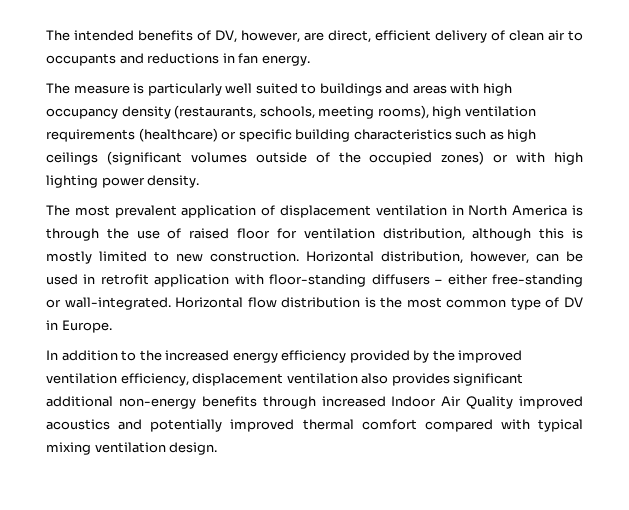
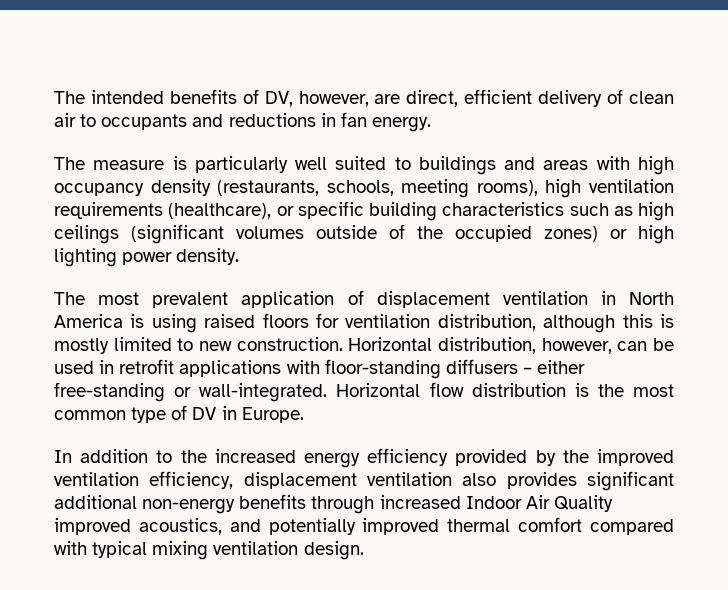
[138,128,218,142] (healthcare) -> [168,203,272,219] (healthcare),
[516,152,546,163] with -> (627, 234) none
[46,228,271,241] through the use of raised floor -> [151,313,309,333] using raised floors
[154,274,230,287] application -> [179,360,282,377] applications
[46,419,110,430] acoustics -> [138,518,222,535] acoustics,

